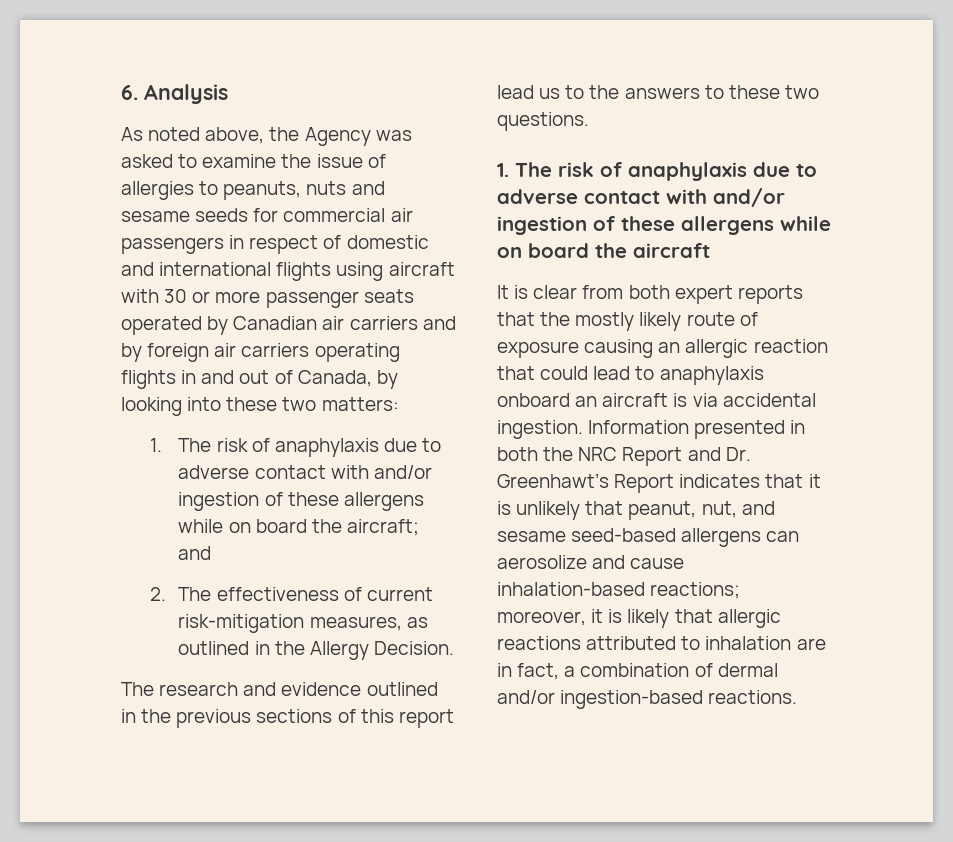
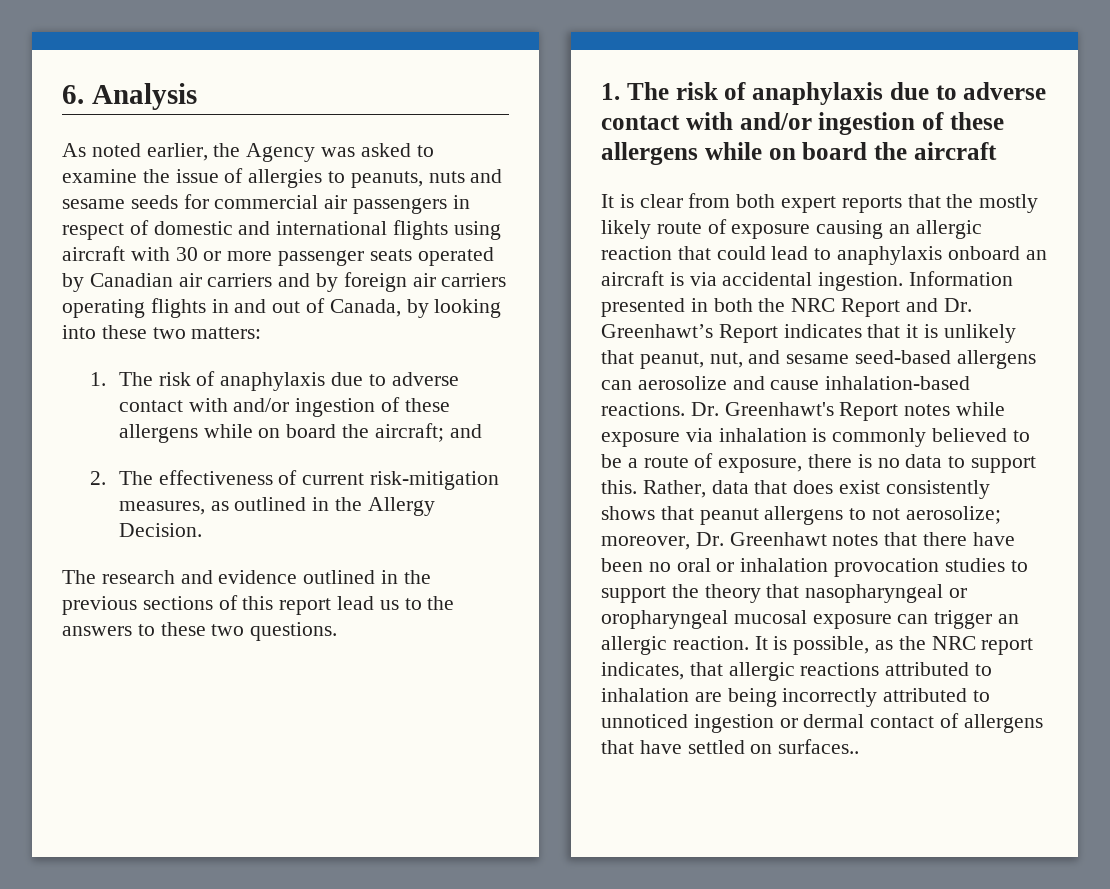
[205,127,265,144] above, -> [146,143,208,161] earlier,
[650,582,741,599] [497,609,670,628] reactions; moreover, it is likely -> [601,402,1006,421] [601,428,1030,447] [601,453,1037,473] [601,480,990,499] [601,506,1001,525] [601,532,1015,550] [601,558,1028,577] [601,584,968,603] [601,610,1020,629] [601,636,1034,655] [601,662,684,680] reactions. Dr. Greenhawt's Report notes while exposure via inhalation is commonly believed to be a route of exposure, there is no data to support this. Rather, data that does exist consistently shows that peanut allergens to not aerosolize; moreover, Dr. Greenhawt notes that there have been no oral or inhalation provocation studies to support the theory that nasopharyngeal or oropharyngeal mucosal exposure can trigger an allergic reaction. It is possible, as the NRC report indicates,
[497,663,778,680] [497,690,798,709] in fact, a combination of dermal and/or ingestion-based reactions. -> [727,688,991,707] [601,713,1043,733] [601,739,860,754] being incorrectly attributed to unnoticed ingestion or dermal contact of allergens that have settled on surfaces..

